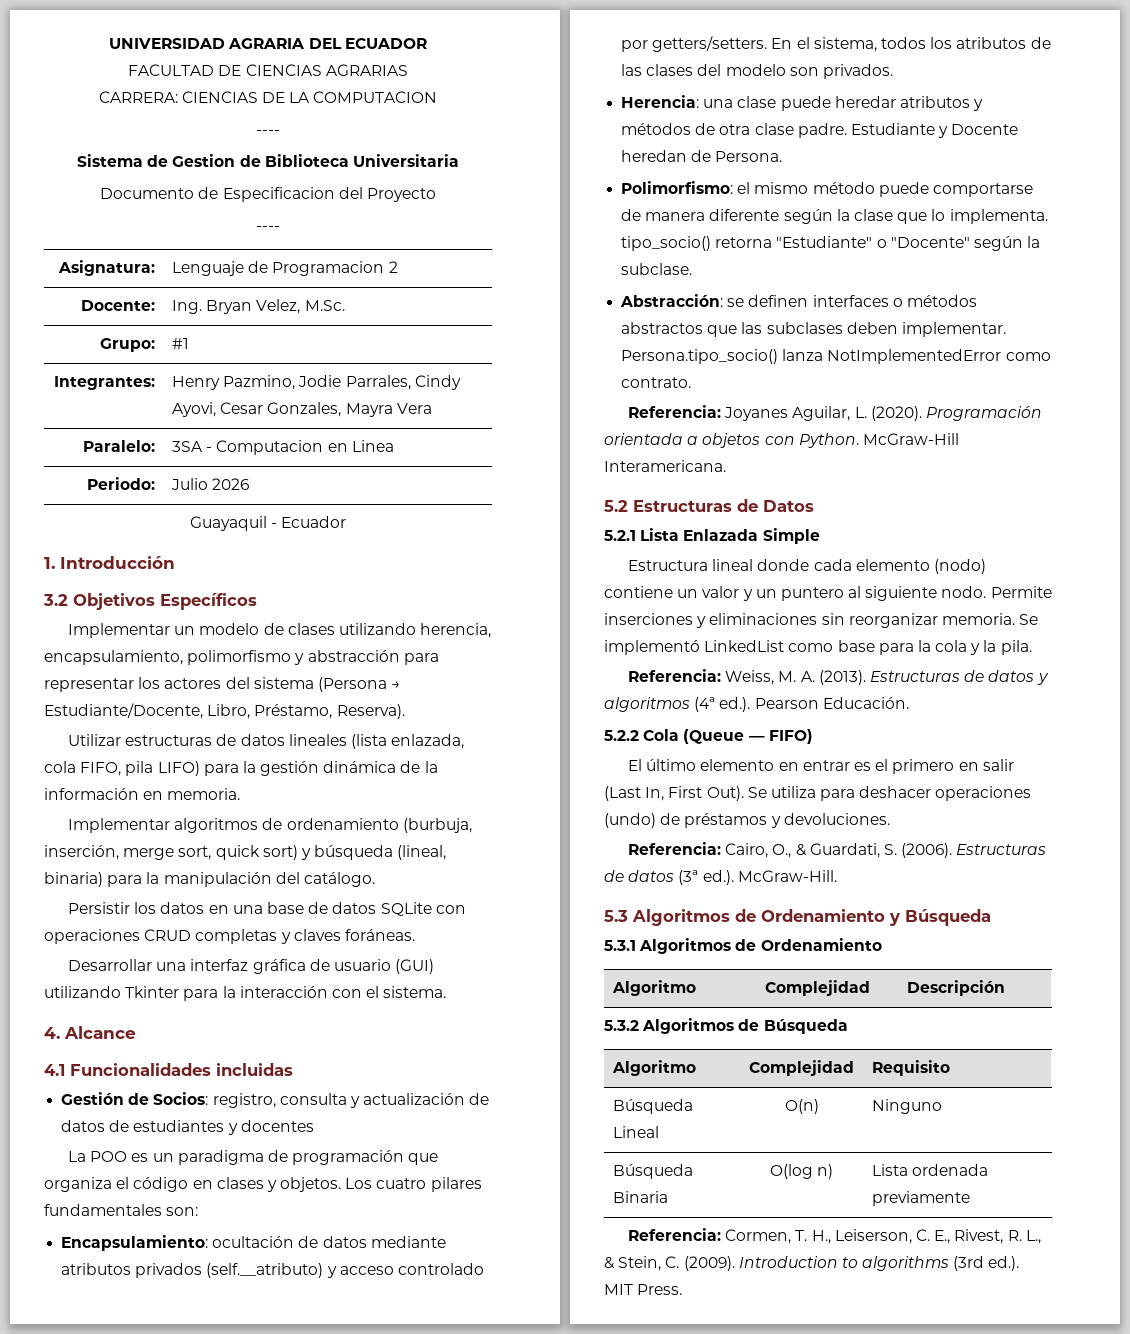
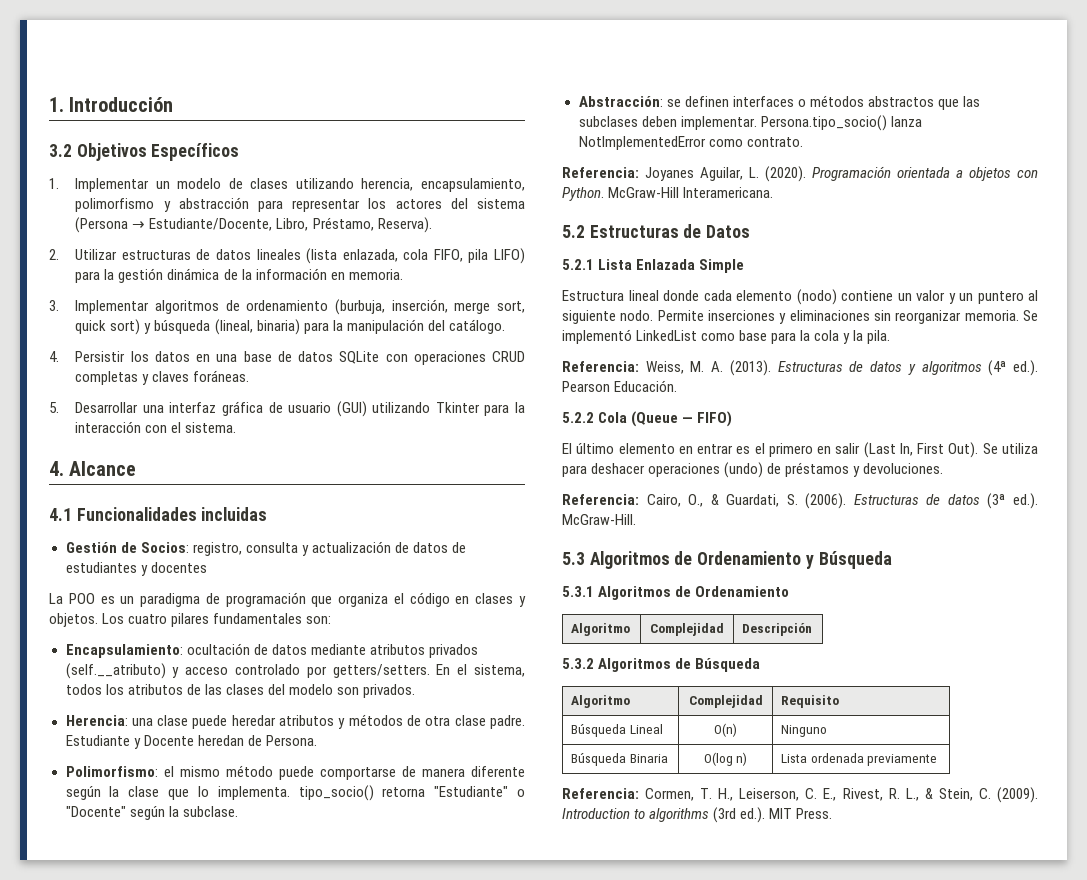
[109,38,427,49] [128,64,408,76] [98,91,438,103] [256,130,280,135] [77,154,459,167] [100,187,436,202] [256,226,280,231] [58,260,156,276] [171,261,398,276] [81,300,156,311] [171,299,345,314] [100,338,156,352] [171,338,189,349] [54,376,156,390] [171,375,461,390] [171,402,432,417] [83,440,156,452] [171,440,394,455] [87,477,156,490] [170,478,250,490] [189,516,347,531] UNIVERSIDAD AGRARIA DEL ECUADOR // FACULTAD DE CIENCIAS AGRARIAS // CARRERA: CIENCIAS DE LA COMPUTACION // ---- // Sistema de Gestion de Biblioteca Universitaria // Documento de Especificacion del Proyecto // ---- // Asignatura: | Lenguaje de Programacion 2 // Docente: | Ing. Bryan Velez, M.Sc. // Grupo: | #1 // Integrantes: | Henry Pazmino, Jodie Parrales, Cindy Ayovi, Cesar Gonzales, Mayra Vera // Paralelo: | 3SA - Computacion en Linea // Periodo: | Julio 2026 // Guayaquil - Ecuador // -> (49, 104) none
(257, 601) none -> [49,178,59,189] 1.
(405, 711) none -> [49,249,59,260] 2.
(241, 794) none -> [49,300,59,311] 3.
(375, 879) none -> [49,351,59,362] 4.
(415, 935) none -> [49,402,59,413] 5.

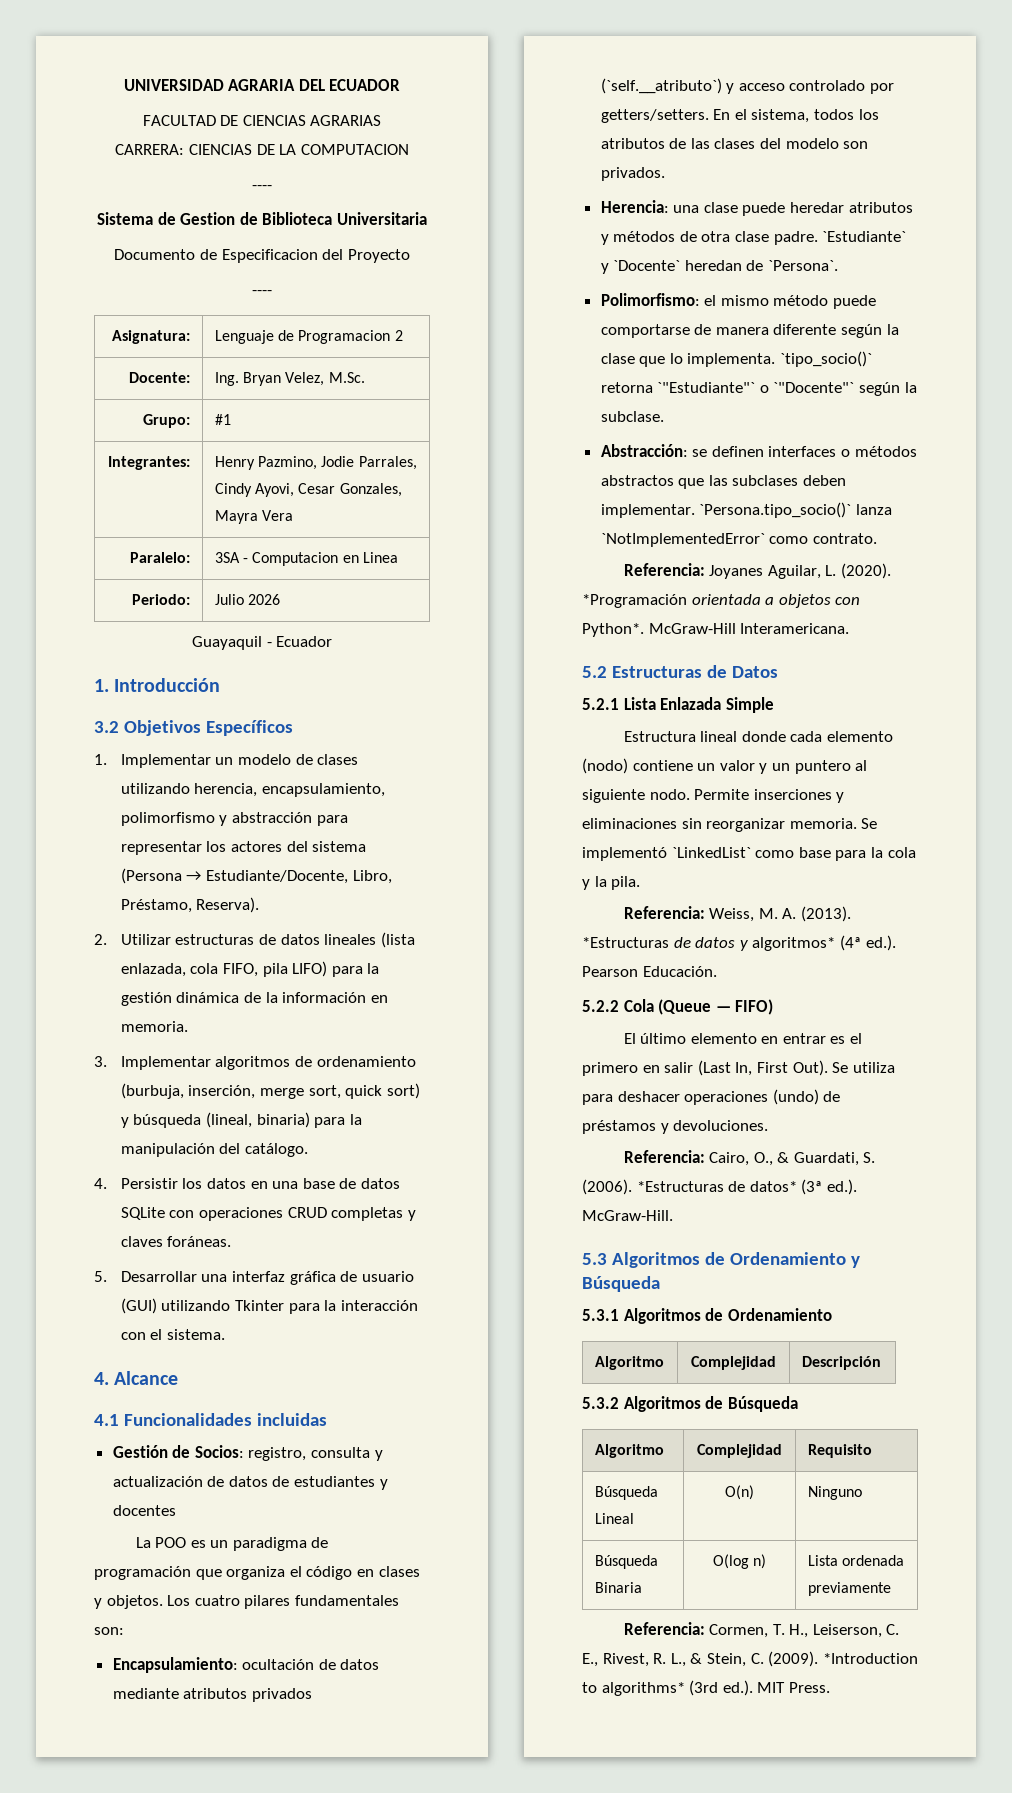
(49, 104) none -> [123,79,401,91] [142,115,382,126] [115,144,409,155] [252,185,272,190] [97,212,427,225] [114,249,410,263] [252,290,272,295] [112,330,191,344] [214,330,403,344] [129,372,191,383] [214,372,365,386] [143,414,191,428] [214,414,231,425] [108,456,191,470] [214,456,417,470] [214,483,402,497] [214,510,294,524] [130,552,191,563] [214,552,398,566] [132,594,191,605] [214,594,281,605] [191,636,333,650] UNIVERSIDAD AGRARIA DEL ECUADOR // FACULTAD DE CIENCIAS AGRARIAS // CARRERA: CIENCIAS DE LA COMPUTACION // ---- // Sistema de Gestion de Biblioteca Universitaria // Documento de Especificacion del Proyecto // ---- // Asignatura: | Lenguaje de Programacion 2 // Docente: | Ing. Bryan Velez, M.Sc. // Grupo: | #1 // Integrantes: | Henry Pazmino, Jodie Parrales, Cindy Ayovi, Cesar Gonzales, Mayra Vera // Paralelo: | 3SA - Computacion en Linea // Periodo: | Julio 2026 // Guayaquil - Ecuador //
[65,663,166,679] (self.__atributo) -> [600,78,722,94] (`self.__atributo`)
[65,735,194,749] Estudiante y Docente -> [822,231,907,242] [600,260,681,274] `Estudiante` y `Docente`
[265,735,317,746] Persona. -> [768,260,839,271] `Persona`.
[298,785,525,801] [65,806,126,817] tipo_socio() retorna "Estudiante" o "Docente" -> [780,351,873,367] [600,382,855,393] `tipo_socio()` retorna `"Estudiante"` o `"Docente"`
[760,115,922,131] [578,136,706,150] Persona.tipo_socio() lanza NotImplementedError -> [699,502,892,518] [600,533,765,547] `Persona.tipo_socio()` lanza `NotImplementedError`
[812,166,891,181] Programación -> [582,594,687,608] *Programación
[562,187,604,201] Python. -> [582,623,644,637] Python*.
[636,330,698,341] LinkedList -> [671,847,751,858] `LinkedList`
[777,361,843,372] Estructuras -> [582,937,669,948] *Estructuras
[921,361,982,375] algoritmos -> [752,937,836,951] algoritmos*
[853,494,980,505] Estructuras de datos -> [636,1181,797,1192] *Estructuras de datos*
[562,808,710,822] Introduction to algorithms -> [822,1653,918,1664] [582,1682,685,1696] *Introduction to algorithms*

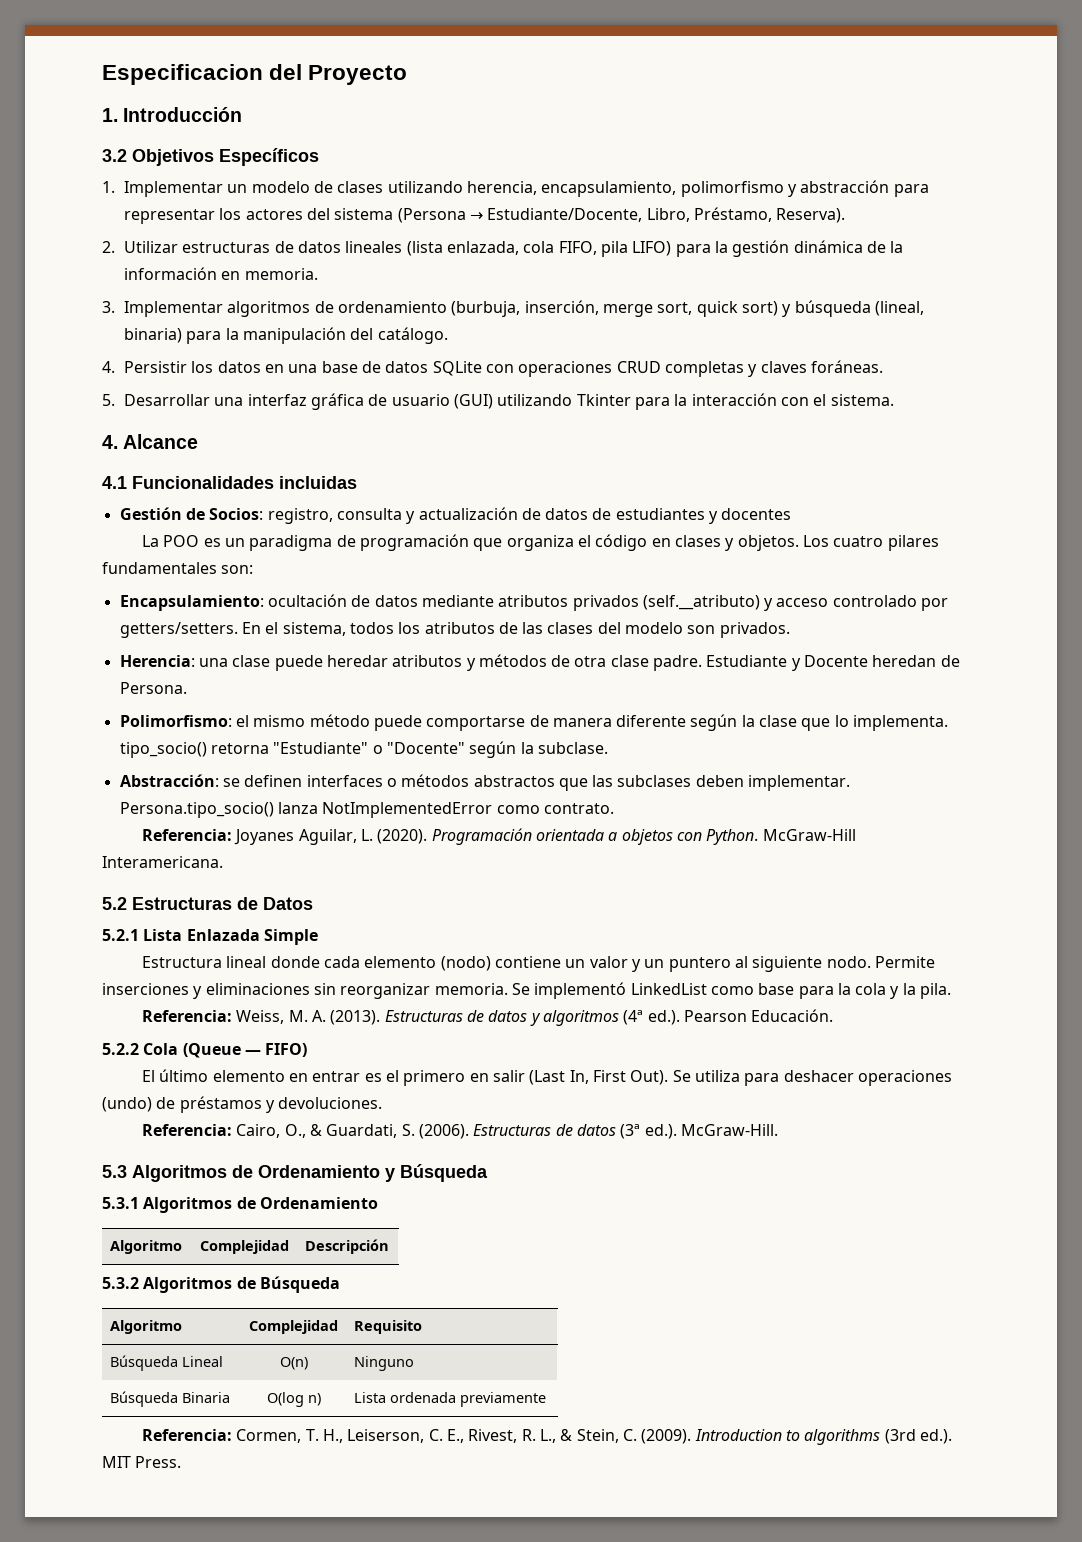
[123,79,401,91] [142,115,382,126] [115,144,409,155] [252,185,272,190] [97,212,427,225] [114,249,410,263] [252,290,272,295] [112,330,191,344] [214,330,403,344] [129,372,191,383] [214,372,365,386] [143,414,191,428] [214,414,231,425] [108,456,191,470] [214,456,417,470] [214,483,402,497] [214,510,294,524] [130,552,191,563] [214,552,398,566] [132,594,191,605] [214,594,281,605] [191,636,333,650] UNIVERSIDAD AGRARIA DEL ECUADOR // FACULTAD DE CIENCIAS AGRARIAS // CARRERA: CIENCIAS DE LA COMPUTACION // ---- // Sistema de Gestion de Biblioteca Universitaria // Documento de Especificacion del Proyecto // ---- // Asignatura: | Lenguaje de Programacion 2 // Docente: | Ing. Bryan Velez, M.Sc. // Grupo: | #1 // Integrantes: | Henry Pazmino, Jodie Parrales, Cindy Ayovi, Cesar Gonzales, Mayra Vera // Paralelo: | 3SA - Computacion en Linea // Periodo: | Julio 2026 // Guayaquil - Ecuador -> [102,64,408,85] Especificacion del Proyecto
[600,78,722,94] (`self.__atributo`) -> [642,595,760,610] (self.__atributo)
[822,231,907,242] [600,260,681,274] `Estudiante` y `Docente` -> [706,655,869,671] Estudiante y Docente
[768,260,839,271] `Persona`. -> [119,682,187,694] Persona.
[780,351,873,367] [600,382,855,393] `tipo_socio()` retorna `"Estudiante"` o `"Docente"` -> [119,742,465,758] tipo_socio() retorna "Estudiante" o "Docente"
[699,502,892,518] [600,533,765,547] `Persona.tipo_socio()` lanza `NotImplementedError` -> [119,802,493,818] Persona.tipo_socio() lanza NotImplementedError
[582,594,687,608] *Programación -> [431,828,532,845] Programación
[582,623,644,637] Python*. -> [706,829,759,845] Python.
[671,847,751,858] `LinkedList` -> [630,983,707,995] LinkedList
[582,937,669,948] *Estructuras -> [384,1010,463,1022] Estructuras
[752,937,836,951] algoritmos* -> [543,1010,620,1026] algoritmos
[636,1181,797,1192] *Estructuras de datos* -> [473,1124,617,1136] Estructuras de datos
[822,1653,918,1664] [582,1682,685,1696] *Introduction to algorithms* -> [694,1429,881,1445] Introduction to algorithms

